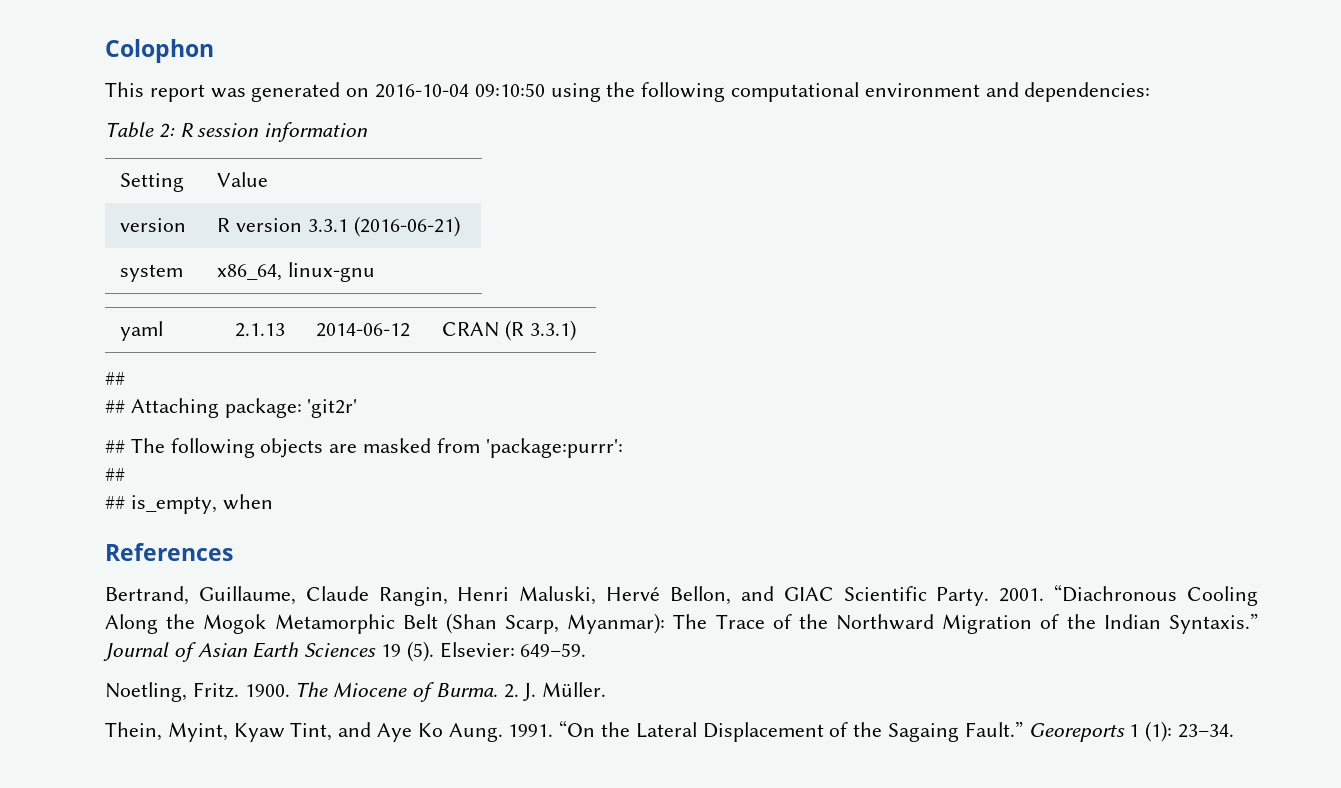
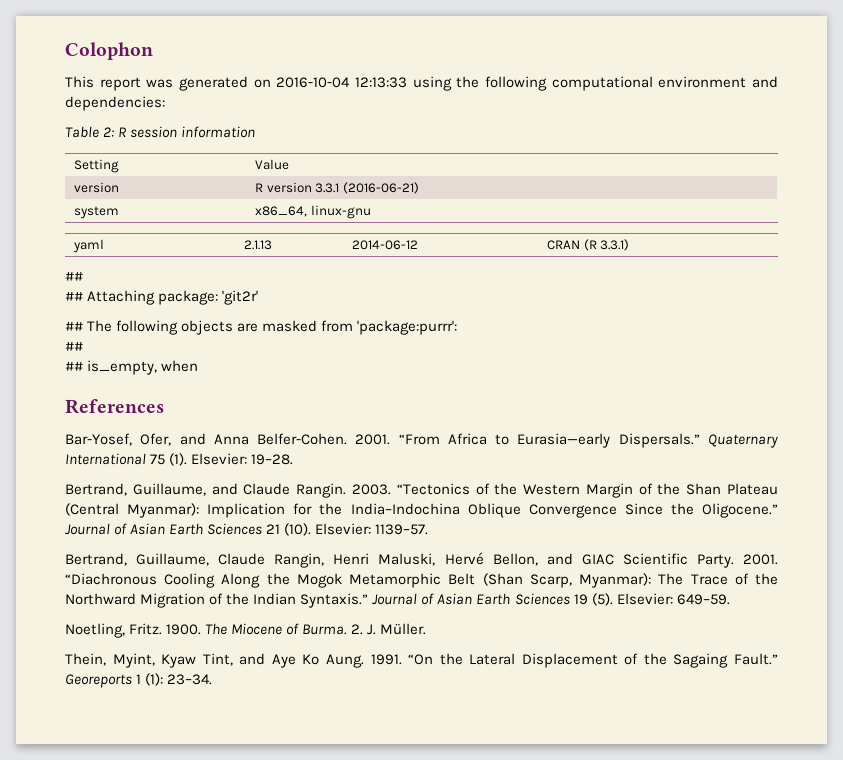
[474,83,545,97] 09:10:50 -> [355,77,407,88] 12:13:33
(233, 552) none -> [65,433,778,448] [65,453,294,466] [65,483,779,498] [65,503,779,518] [65,523,429,536] // Bar-Yosef, Ofer, and Anna Belfer-Cohen. 2001. “From Africa to Eurasia—early Dispersals.” Quaternary International 75 (1). Elsevier: 19–28. // Bertrand, Guillaume, and Claude Rangin. 2003. “Tectonics of the Western Margin of the Shan Plateau (Central Myanmar): Implication for the India–Indochina Oblique Convergence Since the Oligocene.” Journal of Asian Earth Sciences 21 (10). Elsevier: 1139–57.

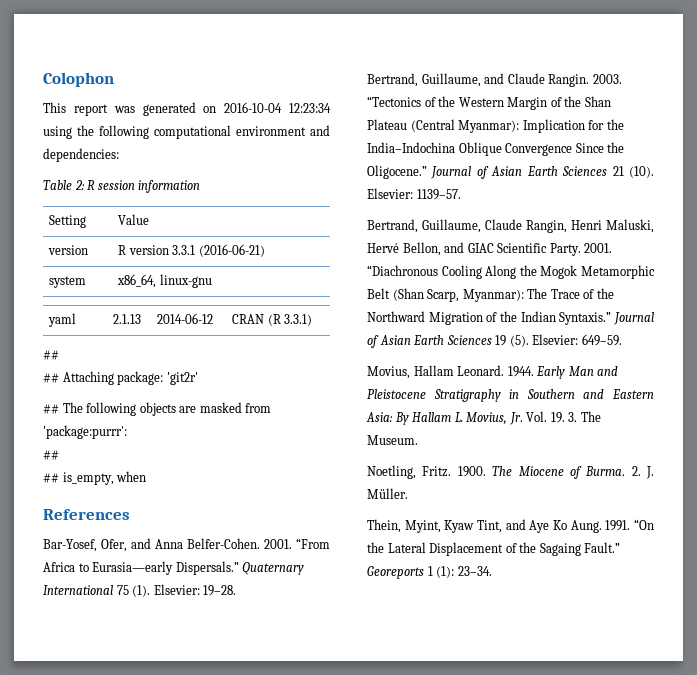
[355,77,407,88] 12:13:33 -> [289,103,331,113] 12:23:34
(730, 599) none -> [367,365,619,379] [367,389,654,402] [366,411,601,425] [367,435,418,445] // Movius, Hallam Leonard. 1944. Early Man and Pleistocene Stratigraphy in Southern and Eastern Asia: By Hallam L. Movius, Jr. Vol. 19. 3. The Museum.

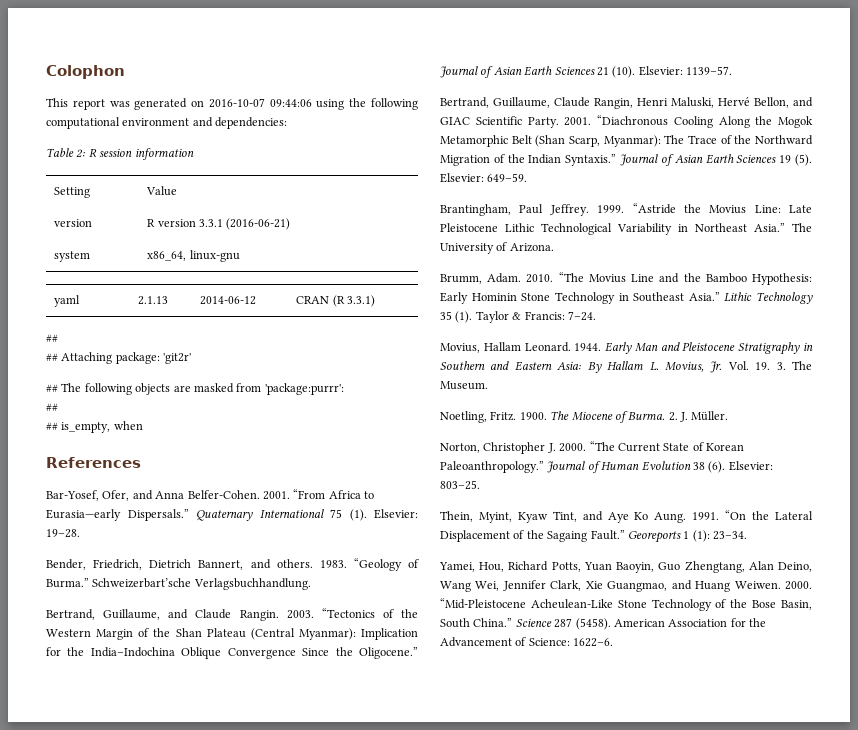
[224,102,331,113] 2016-10-04 12:23:34 -> [208,98,312,108] 2016-10-07 09:44:06
(237, 590) none -> [46,558,419,571] [46,578,311,590] // Bender, Friedrich, Dietrich Bannert, and others. 1983. “Geology of Burma.” Schweizerbart’sche Verlagsbuchhandlung.
(622, 340) none -> [440,203,812,216] [440,223,812,235] [440,242,554,254] [440,272,812,285] [440,292,813,304] [440,311,596,323] // Brantingham, Paul Jeffrey. 1999. “Astride the Movius Line: Late Pleistocene Lithic Technological Variability in Northeast Asia.” The University of Arizona. // Brumm, Adam. 2010. “The Movius Line and the Bamboo Hypothesis: Early Hominin Stone Technology in Southeast Asia.” Lithic Technology 35 (1). Taylor & Francis: 7–24.
(408, 493) none -> [440,441,744,454] [440,461,773,473] [440,480,480,490] // Norton, Christopher J. 2000. “The Current State of Korean Paleoanthropology.” Journal of Human Evolution 38 (6). Elsevier: 803–25.
(492, 571) none -> [439,561,812,573] [440,580,812,592] [440,598,812,611] [440,618,766,630] [440,637,614,647] // Yamei, Hou, Richard Potts, Yuan Baoyin, Guo Zhengtang, Alan Deino, Wang Wei, Jennifer Clark, Xie Guangmao, and Huang Weiwen. 2000. “Mid-Pleistocene Acheulean-Like Stone Technology of the Bose Basin, South China.” Science 287 (5458). American Association for the Advancement of Science: 1622–6.

